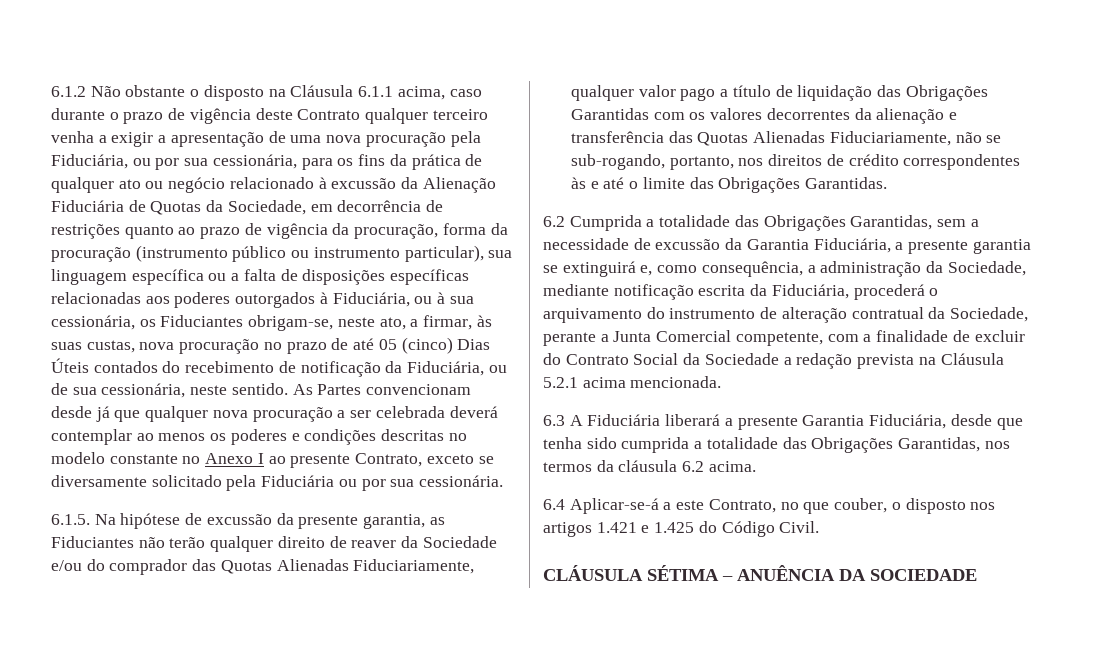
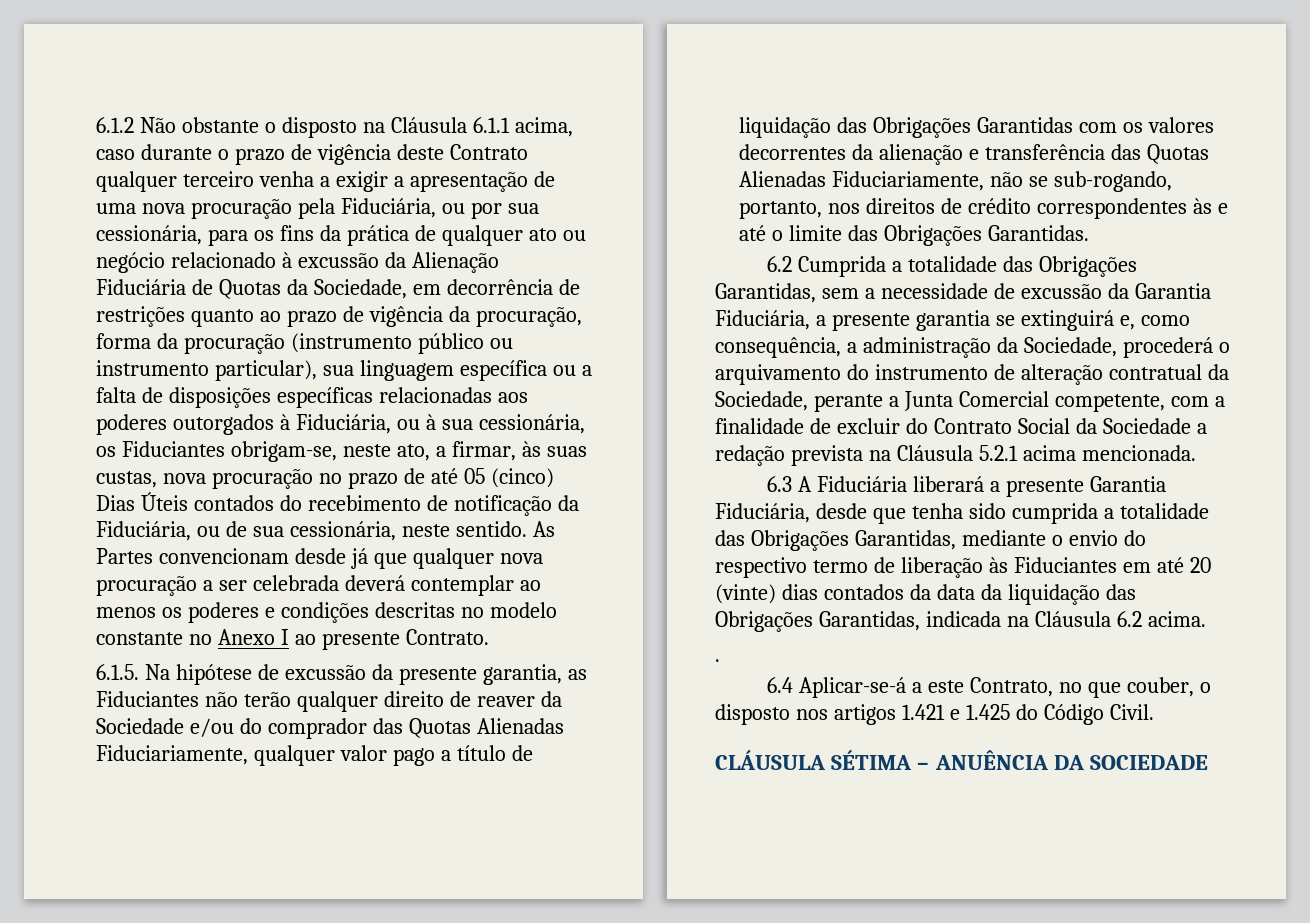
[355,453,494,467] [51,475,504,491] Contrato, exceto se diversamente solicitado pela Fiduciária ou por sua cessionária. -> [406,629,490,645] Contrato.
[543,284,849,300] mediante notificação escrita da Fiduciária, -> (1117, 347) none
[984,441,1010,449] [543,460,678,472] nos termos da cláusula -> [961,530,1146,546] [715,557,1211,578] [715,584,1136,605] [715,611,1111,632] mediante o envio do respectivo termo de liberação às Fiduciantes em até 20 (vinte) dias contados da data da liquidação das Obrigações Garantidas, indicada na Cláusula
(756, 466) none -> [715,659,720,662] // .

